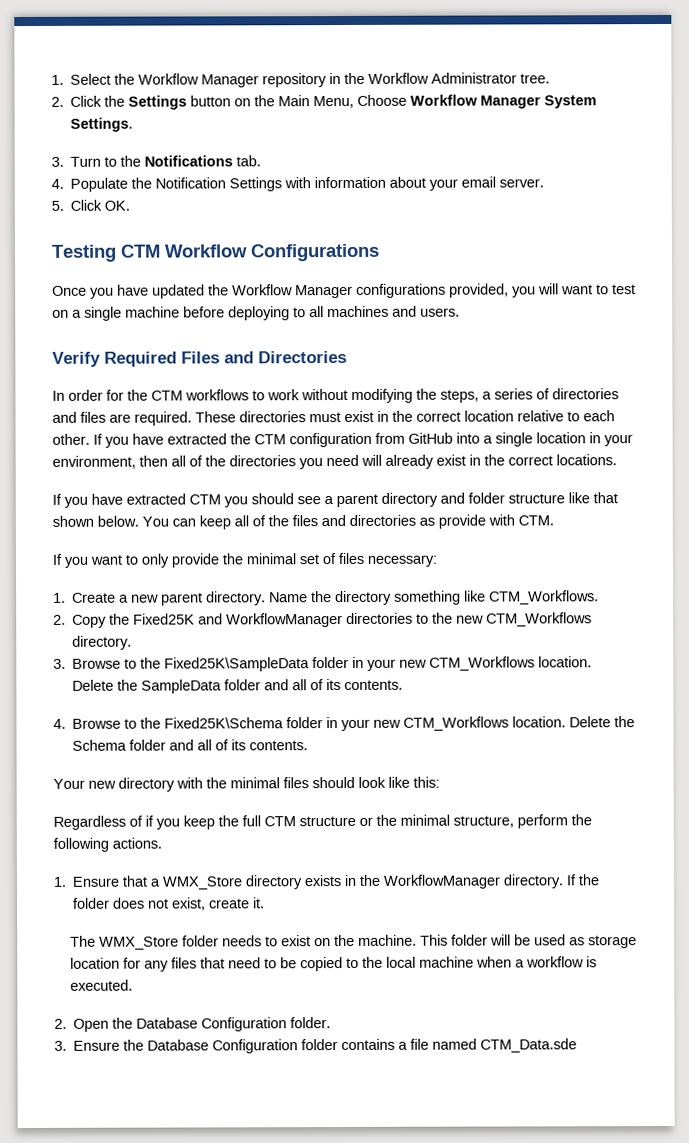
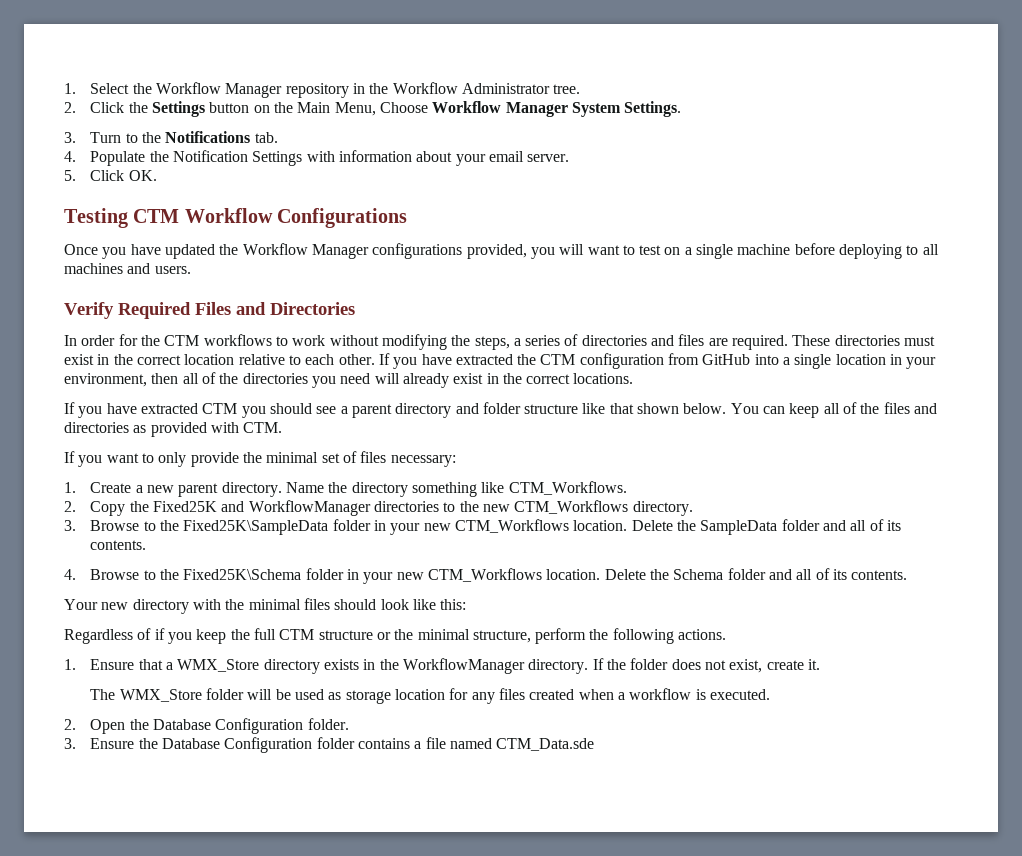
[438,514,486,529] provide -> [150,422,207,437] provided
[222,934,489,947] needs to exist on the machine. This folder -> (245, 694) none
[200,956,475,972] that need to be copied to the local machine -> [529,689,575,700] created

